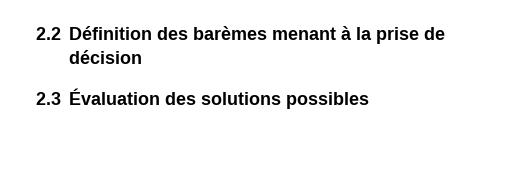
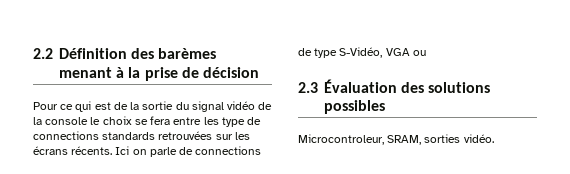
(143, 57) none -> [33,101,273,112] [33,116,262,127] [33,131,250,140] [33,146,262,157] [298,47,426,58] // Pour ce qui est de la sortie du signal vidéo de la console le choix se fera entre les type de connections standards retrouvées sur les écrans récents. Ici on parle de connections de type S-Vidéo, VGA ou
(370, 100) none -> [298,134,494,145] // Microcontroleur, SRAM, sorties vidéo.

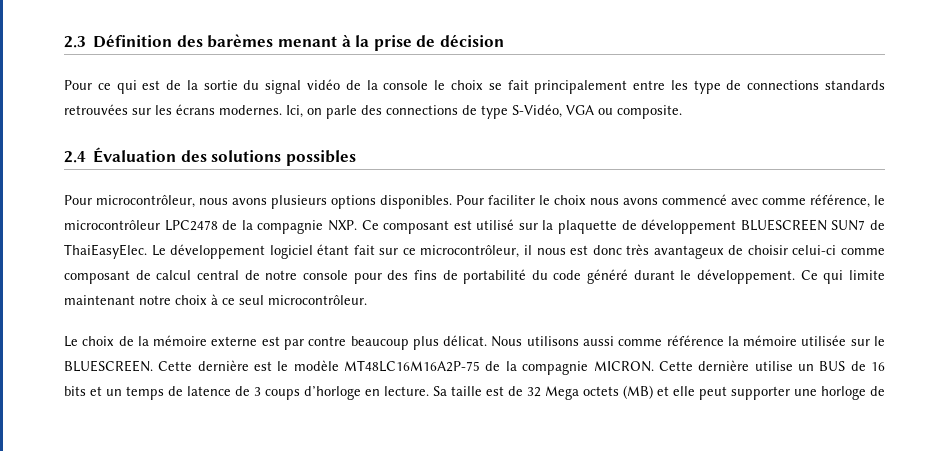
[33,48,53,59] 2.2 -> [64,36,86,48] 2.3
[150,116,171,125] fera -> [507,80,628,94] fait principalement
[71,146,130,155] récents. Ici -> [219,105,303,118] modernes. Ici,
[179,147,194,155] de -> [361,105,382,115] des
[298,82,318,93] // 2.3 -> [617,105,682,119] [64,151,86,163] composite. // 2.4
[298,134,494,145] Microcontroleur, SRAM, sorties vidéo. -> [64,194,885,209] [64,219,885,234] [64,244,885,259] [64,269,885,284] [64,294,367,305] [64,335,886,350] [64,360,886,375] [64,385,885,400] Pour microcontrôleur, nous avons plusieurs options disponibles. Pour faciliter le choix nous avons commencé avec comme référence, le microcontrôleur LPC2478 de la compagnie NXP. Ce composant est utilisé sur la plaquette de développement BLUESCREEN SUN7 de ThaiEasyElec. Le développement logiciel étant fait sur ce microcontrôleur, il nous est donc très avantageux de choisir celui-ci comme composant de calcul central de notre console pour des fins de portabilité du code généré durant le développement. Ce qui limite maintenant notre choix à ce seul microcontrôleur. // Le choix de la mémoire externe est par contre beaucoup plus délicat. Nous utilisons aussi comme référence la mémoire utilisée sur le BLUESCREEN. Cette dernière est le modèle MT48LC16M16A2P-75 de la compagnie MICRON. Cette dernière utilise un BUS de 16 bits et un temps de latence de 3 coups d’horloge en lecture. Sa taille est de 32 Mega octets (MB) et elle peut supporter une horloge de

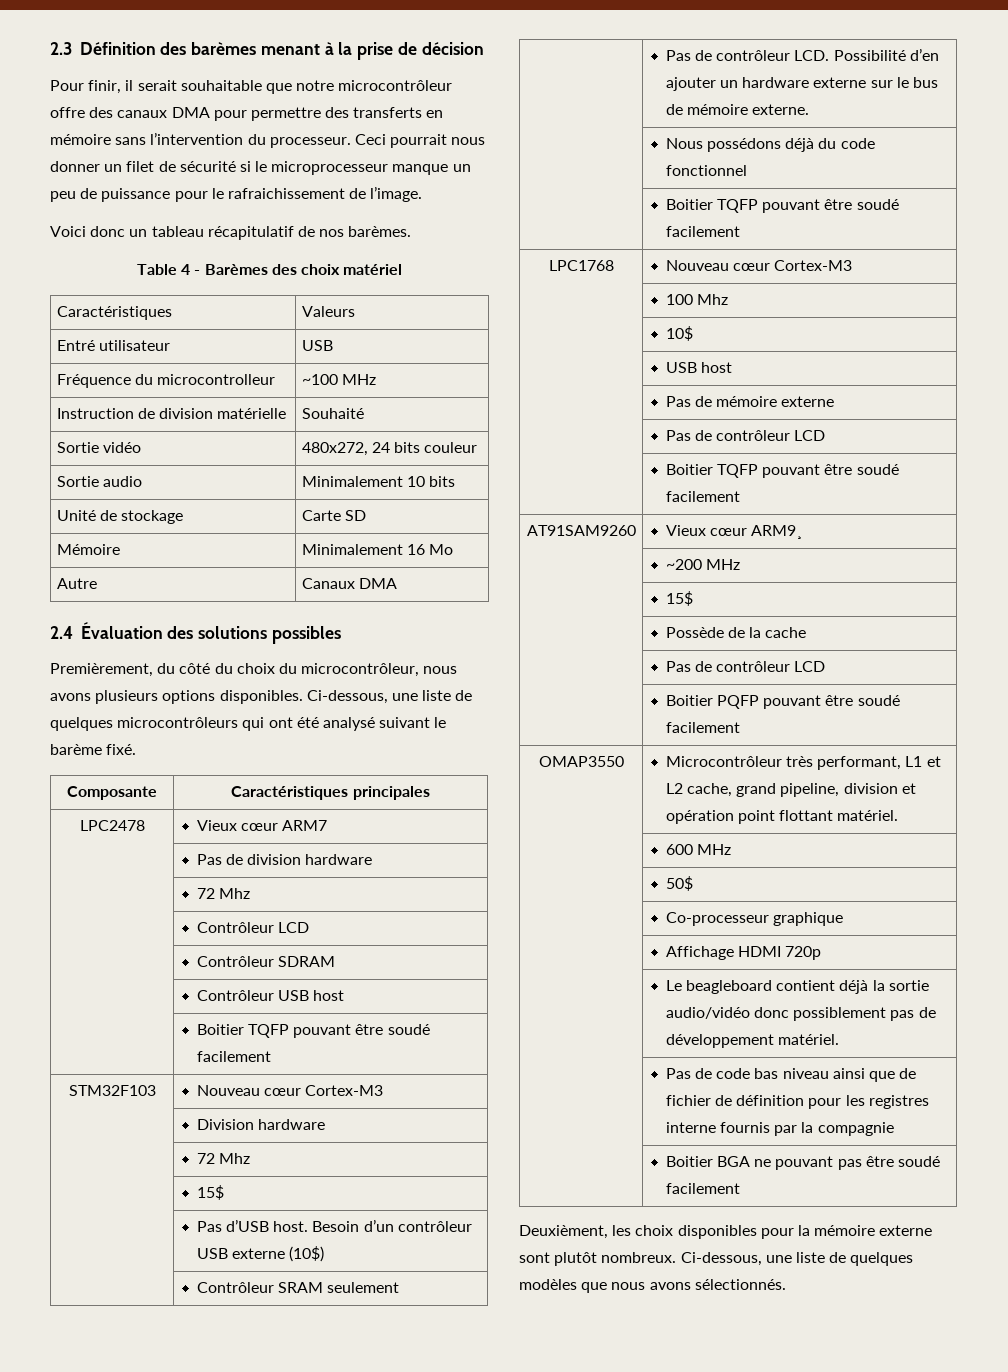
[97,79,885,94] [64,104,682,119] ce qui est de la sortie du signal vidéo de la console le choix se fait principalement entre les type de connections standards retrouvées sur les écrans modernes. Ici, on parle des connections de type S-Vidéo, VGA ou composite. -> [88,80,453,94] [50,107,444,121] [50,132,486,148] [50,161,471,175] [50,186,423,202] [50,226,412,240] [136,264,403,275] [56,306,172,320] [301,306,355,317] [56,340,171,351] [301,340,333,351] [56,374,276,388] [301,374,377,385] [56,408,287,419] [301,408,364,419] [56,442,142,453] [301,442,478,456] [56,476,143,487] [301,476,456,487] [56,510,184,524] [301,510,367,521] [56,544,120,555] [301,544,454,555] [56,578,97,589] [301,578,398,589] finir, il serait souhaitable que notre microcontrôleur offre des canaux DMA pour permettre des transferts en mémoire sans l’intervention du processeur. Ceci pourrait nous donner un filet de sécurité si le microprocesseur manque un peu de puissance pour le rafraichissement de l’image. // Voici donc un tableau récapitulatif de nos barèmes. // Table 4 - Barèmes des choix matériel // Caractéristiques | Valeurs // Entré utilisateur | USB // Fréquence du microcontrolleur | ~100 MHz // Instruction de division matérielle | Souhaité // Sortie vidéo | 480x272, 24 bits couleur // Sortie audio | Minimalement 10 bits // Unité de stockage | Carte SD // Mémoire | Minimalement 16 Mo // Autre | Canaux DMA
[64,195,92,205] Pour -> [50,663,297,677] Premièrement, du côté du choix du
[456,194,885,208] [64,219,885,234] [64,244,885,259] [64,269,885,284] [64,294,367,305] [64,335,886,350] [64,360,886,375] [64,385,885,400] Pour faciliter le choix nous avons commencé avec comme référence, le microcontrôleur LPC2478 de la compagnie NXP. Ce composant est utilisé sur la plaquette de développement BLUESCREEN SUN7 de ThaiEasyElec. Le développement logiciel étant fait sur ce microcontrôleur, il nous est donc très avantageux de choisir celui-ci comme composant de calcul central de notre console pour des fins de portabilité du code généré durant le développement. Ce qui limite maintenant notre choix à ce seul microcontrôleur. // Le choix de la mémoire externe est par contre beaucoup plus délicat. Nous utilisons aussi comme référence la mémoire utilisée sur le BLUESCREEN. Cette dernière est le modèle MT48LC16M16A2P-75 de la compagnie MICRON. Cette dernière utilise un BUS de 16 bits et un temps de latence de 3 coups d’horloge en lecture. Sa taille est de 32 Mega octets (MB) et elle peut supporter une horloge de -> [306,690,473,704] [50,717,447,731] [50,744,137,755] [67,786,157,800] [231,786,430,800] [79,820,145,831] [196,820,328,831] [196,854,373,865] [196,888,251,899] [196,922,310,933] [196,956,336,967] [196,990,345,1001] [196,1024,430,1038] [196,1051,271,1062] [68,1085,156,1096] [196,1085,384,1096] [196,1119,326,1130] [196,1153,251,1164] [196,1185,224,1200] [196,1219,472,1232] [196,1246,325,1262] [196,1282,400,1293] [665,48,939,61] [665,77,938,91] [665,104,810,115] [665,138,875,152] [665,165,747,176] [665,199,899,213] [665,226,740,237] [548,260,614,271] [665,260,853,271] [665,294,729,305] [665,326,693,341] [665,362,733,373] [665,396,835,407] [665,430,826,441] [665,464,899,478] [665,491,740,502] [526,525,636,536] [665,525,803,539] [665,559,741,570] [665,591,693,606] [665,627,807,638] [665,661,826,672] [665,695,900,709] [665,722,740,733] [538,756,624,767] [665,756,941,770] [665,783,916,797] [665,810,899,824] [665,844,732,855] [665,876,693,891] [665,912,844,926] [665,946,822,960] [665,980,929,994] [665,1007,936,1021] [665,1034,840,1048] [665,1068,917,1082] [665,1095,929,1109] [665,1122,894,1136] [665,1156,940,1170] [665,1183,740,1194] [519,1225,933,1239] [519,1252,914,1266] [519,1279,786,1293] Ci-dessous, une liste de quelques microcontrôleurs qui ont été analysé suivant le barème fixé. // Composante | Caractéristiques principales // LPC2478 | Vieux cœur ARM7 // | Pas de division hardware // | 72 Mhz // | Contrôleur LCD // | Contrôleur SDRAM // | Contrôleur USB host // | Boitier TQFP pouvant être soudé facilement // STM32F103 | Nouveau cœur Cortex-M3 // | Division hardware // | 72 Mhz // | 15$ // | Pas d’USB host. Besoin d’un contrôleur USB externe (10$) // | Contrôleur SRAM seulement // | Pas de contrôleur LCD. Possibilité d’en ajouter un hardware externe sur le bus de mémoire externe. // | Nous possédons déjà du code fonctionnel // | Boitier TQFP pouvant être soudé facilement // LPC1768 | Nouveau cœur Cortex-M3 // | 100 Mhz // | 10$ // | USB host // | Pas de mémoire externe // | Pas de contrôleur LCD // | Boitier TQFP pouvant être soudé facilement // AT91SAM9260 | Vieux cœur ARM9¸ // | ~200 MHz // | 15$ // | Possède de la cache // | Pas de contrôleur LCD // | Boitier PQFP pouvant être soudé facilement // OMAP3550 | Microcontrôleur très performant, L1 et L2 cache, grand pipeline, division et opération point flottant matériel. // | 600 MHz // | 50$ // | Co-processeur graphique // | Affichage HDMI 720p // | Le beagleboard contient déjà la sortie audio/vidéo donc possiblement pas de développement matériel. // | Pas de code bas niveau ainsi que de fichier de définition pour les registres interne fournis par la compagnie // | Boitier BGA ne pouvant pas être soudé facilement // Deuxièment, les choix disponibles pour la mémoire externe sont plutôt nombreux. Ci-dessous, une liste de quelques modèles que nous avons sélectionnés.

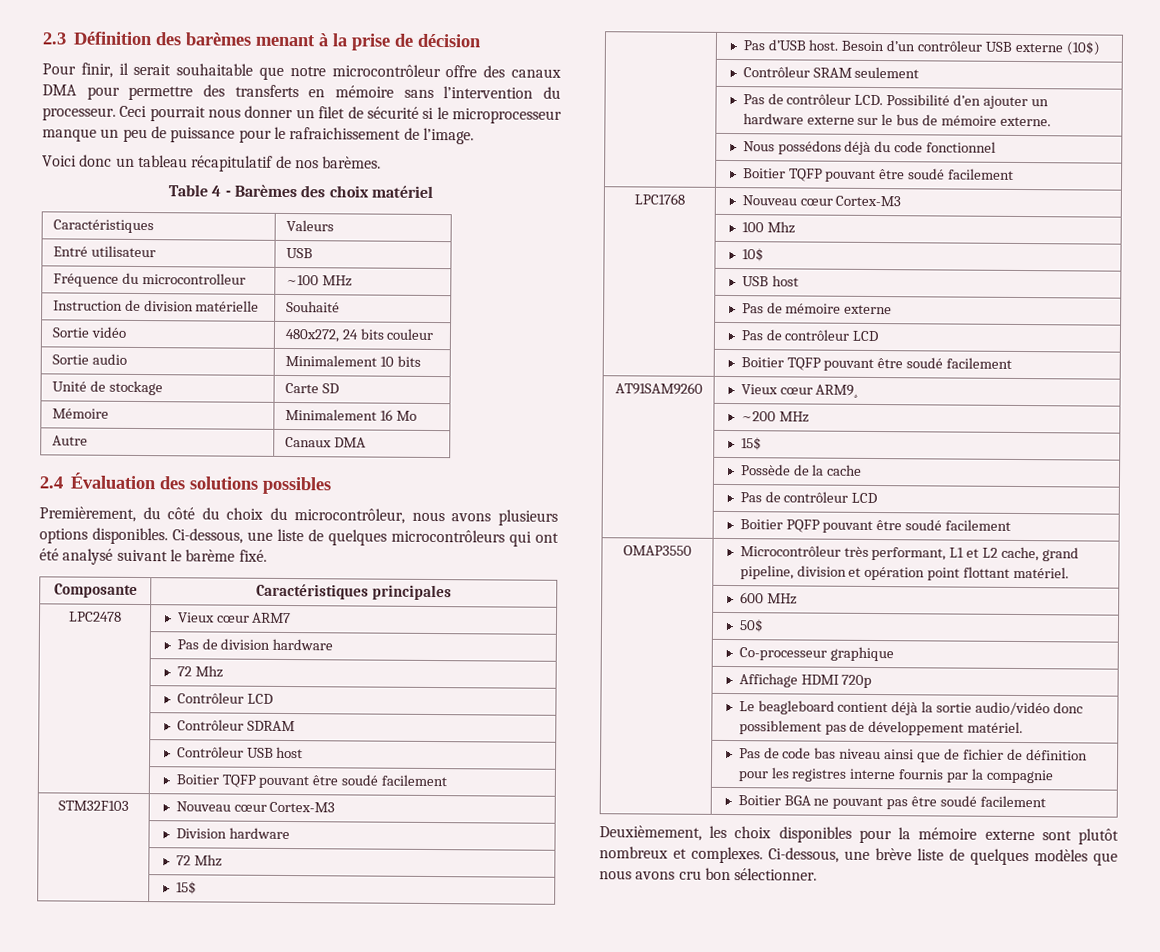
[519,1225,608,1239] Deuxièment, -> [599,825,702,841] Deuxièmement,
[601,1252,792,1266] nombreux. Ci-dessous, une -> [599,846,912,864] nombreux et complexes. Ci-dessous, une brève
[694,1279,786,1290] sélectionnés. -> [678,867,818,881] cru bon sélectionner.

